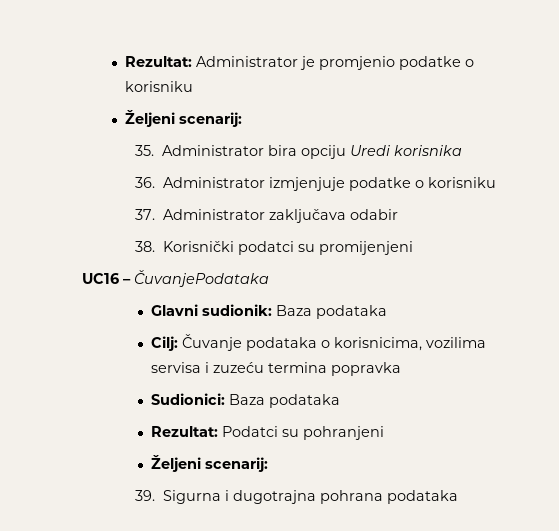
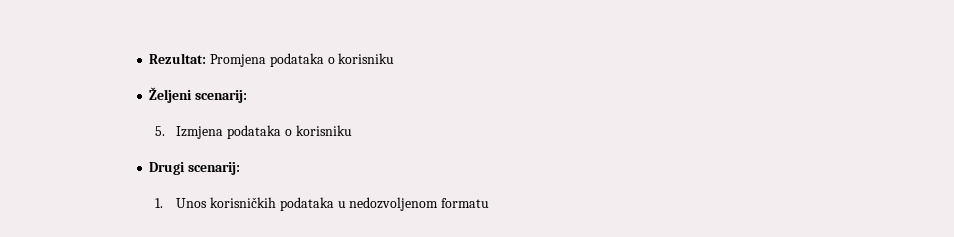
[124,56,461,70] Rezultat: Administrator je promjenio podatke -> [149,53,324,67] Rezultat: Promjena podataka
[135,145,462,159] [135,177,496,191] [135,209,398,223] [135,241,413,255] [82,270,270,287] [151,304,388,319] [151,334,487,351] [151,362,402,376] [151,393,341,408] [151,426,385,440] [151,455,269,472] [135,490,458,504] 35. Administrator bira opciju Uredi korisnika // 36. Administrator izmjenjuje podatke o korisniku // 37. Administrator zaključava odabir // 38. Korisnički podatci su promijenjeni // UC16 – ČuvanjePodataka // Glavni sudionik: Baza podataka // Cilj: Čuvanje podataka o korisnicima, vozilima servisa i zuzeću termina popravka // Sudionici: Baza podataka // Rezultat: Podatci su pohranjeni // Željeni scenarij: // 39. Sigurna i dugotrajna pohrana podataka -> [155,125,352,139] [149,162,240,175] [155,197,490,211] 5. Izmjena podataka o korisniku // Drugi scenarij: // 1. Unos korisničkih podataka u nedozvoljenom formatu

